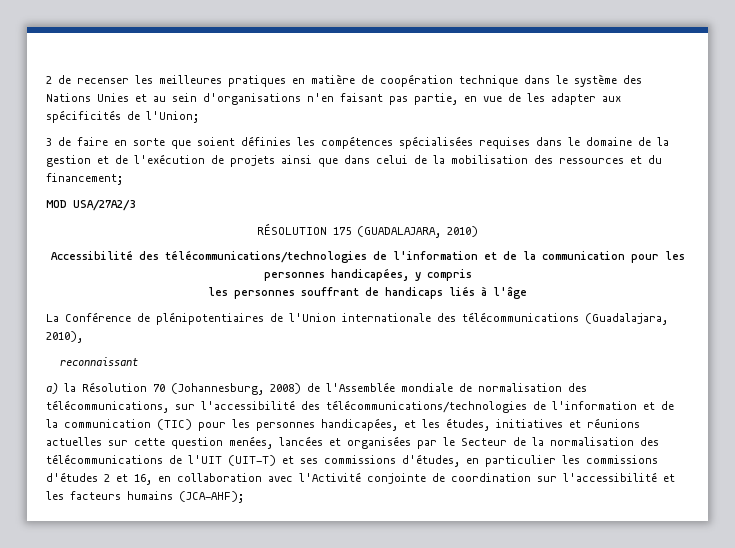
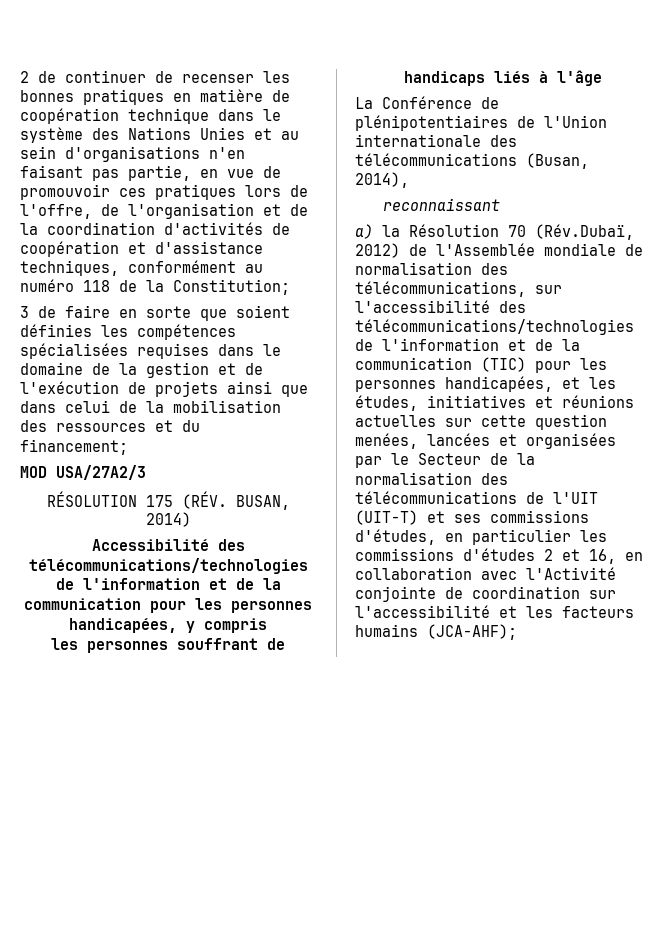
(71, 79) none -> [65,70,173,83] continuer de
[159,75,222,84] meilleures -> [20,90,74,102] bonnes
[527,93,621,105] [46,110,199,123] les adapter aux spécificités de l'Union; -> [20,184,308,200] [20,203,308,219] [20,222,290,235] [20,241,263,257] [20,260,263,276] [20,279,290,295] promouvoir ces pratiques lors de l'offre, de l'organisation et de la coordination d'activités de coopération et d'assistance techniques, conformément au numéro 118 de la Constitution;
[357,226,478,238] (GUADALAJARA, 2010) -> [181,491,290,510] [145,512,191,527] (RÉV. BUSAN, 2014)
[585,313,668,325] [46,331,83,343] (Guadalajara, 2010), -> [526,153,589,169] [355,172,409,188] (Busan, 2014),
[171,383,301,395] (Johannesburg, 2008) -> [535,224,634,240] [355,243,400,258] (Rév.Dubaï, 2012)

